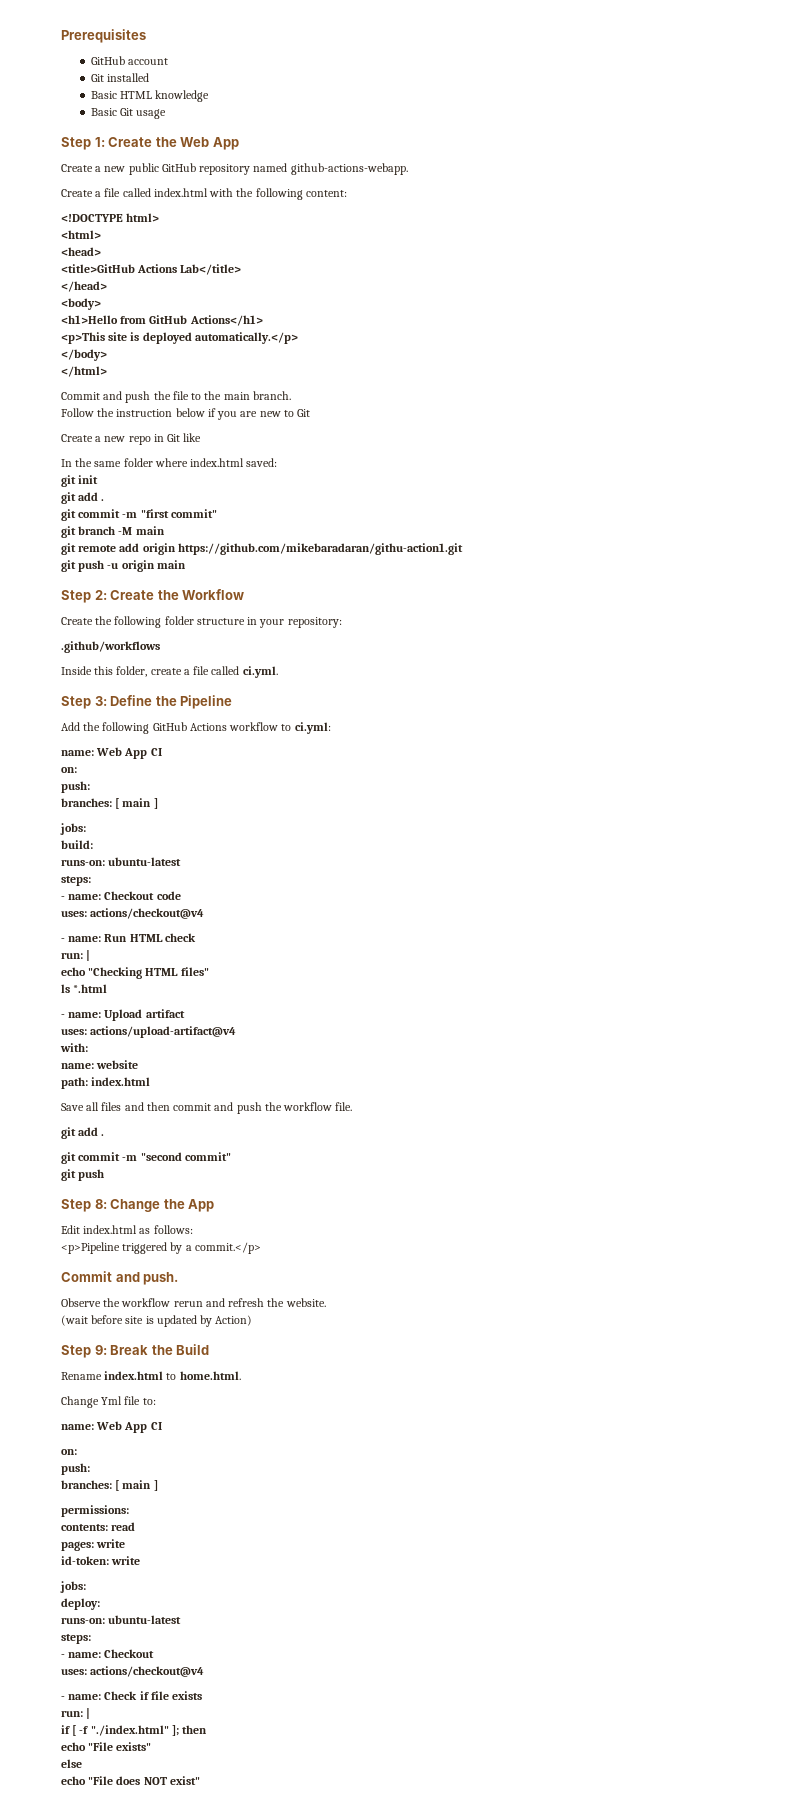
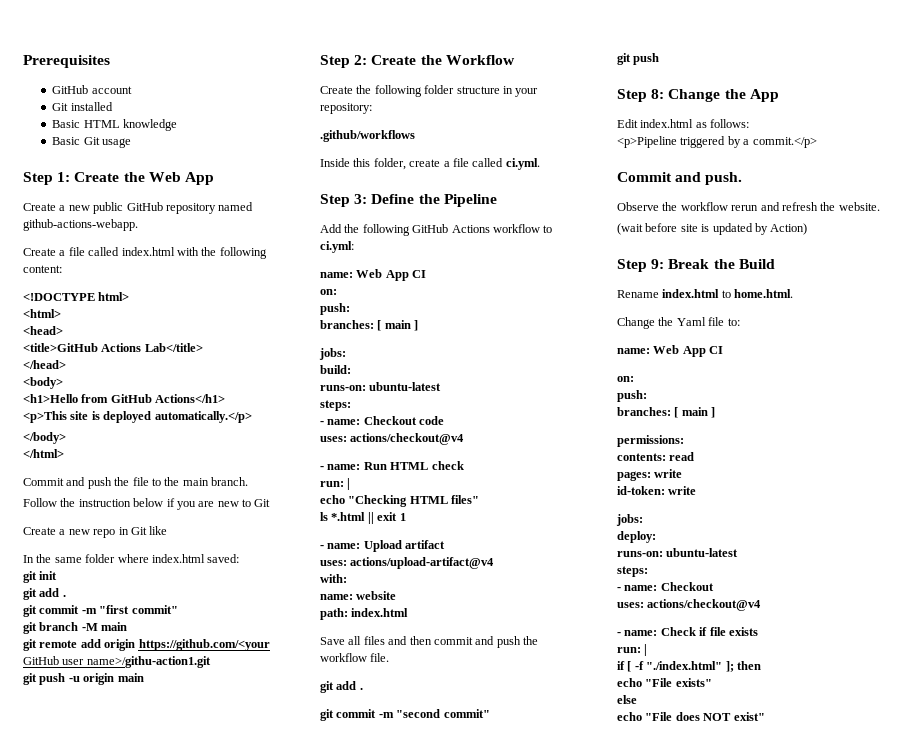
[177,543,463,555] https://github.com/mikebaradaran/githu-action1.git -> [138,639,270,651] [23,656,211,668] https://github.com/<your GitHub user name>/githu-action1.git
(108, 988) none -> [367,512,406,524] || exit 1
[101,1396,123,1405] Yml -> [658,317,706,326] the Yaml

